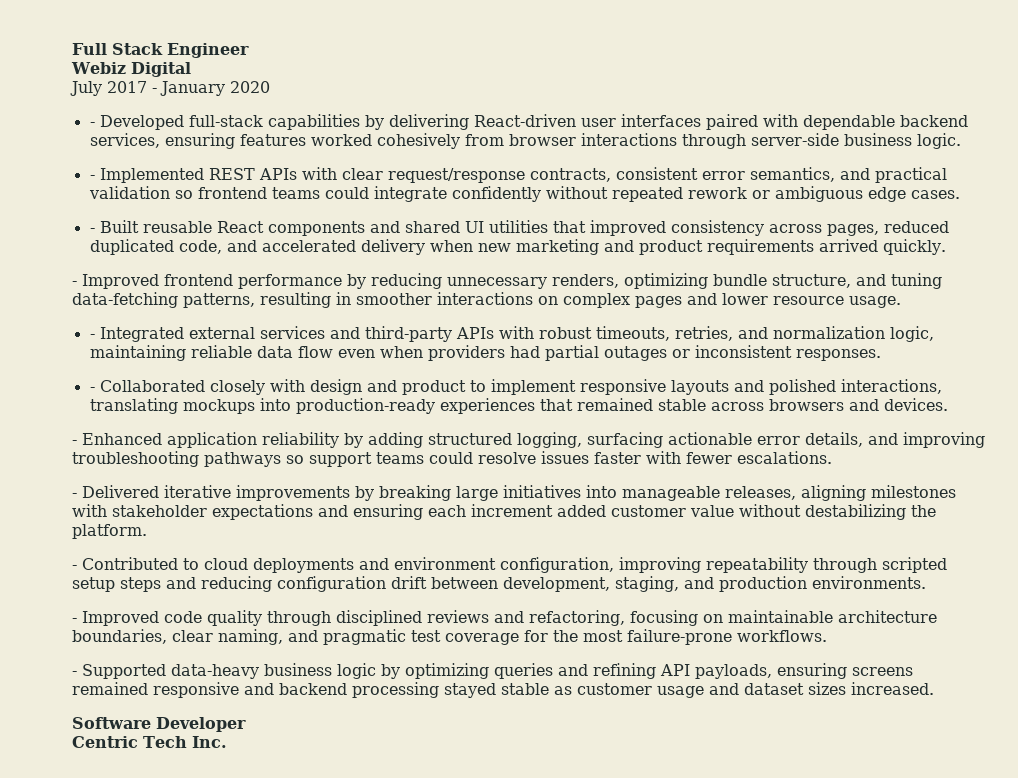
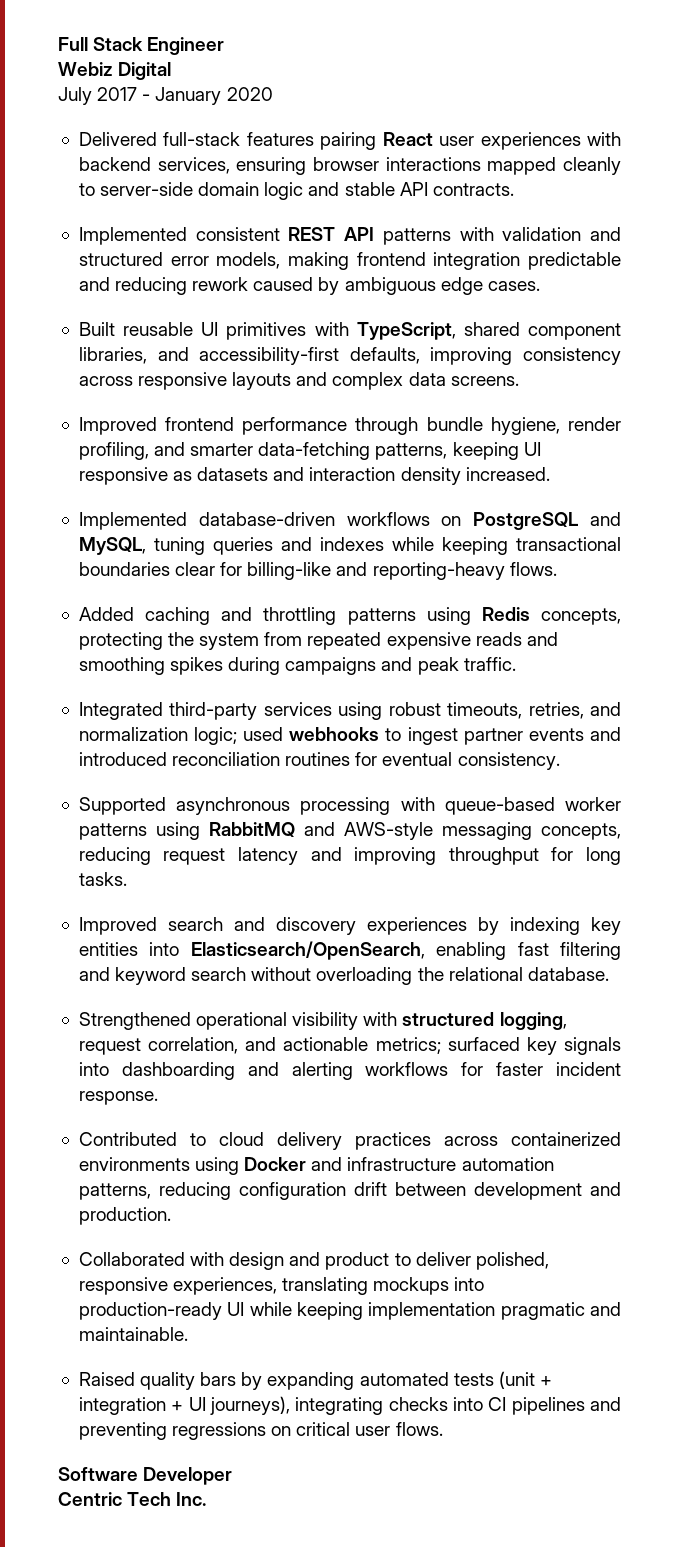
[89,114,968,130] [89,133,961,149] [89,167,947,183] [88,186,770,202] - Developed full-stack capabilities by delivering React-driven user interfaces paired with dependable backend services, ensuring features worked cohesively from browser interactions through server-side business logic. // - Implemented REST APIs with clear request/response contracts, consistent error semantics, and practical validation so frontend teams could integrate confidently without repeated rework or -> [78,132,622,150] [78,157,621,175] [78,182,514,200] [78,227,622,245] [78,252,621,270] [78,277,340,295] Delivered full-stack features pairing React user experiences with backend services, ensuring browser interactions mapped cleanly to server-side domain logic and stable API contracts. // Implemented consistent REST API patterns with validation and structured error models, making frontend integration predictable and reducing rework caused by
[89,228,95,233] - -> (540, 286) none
[216,220,949,236] [89,239,946,255] [72,273,942,289] [72,292,901,308] [89,326,534,342] React components and shared UI utilities that improved consistency across pages, reduced duplicated code, and accelerated delivery when new marketing and product requirements arrived quickly. // - Improved frontend performance by reducing unnecessary renders, optimizing bundle structure, and tuning data-fetching patterns, resulting in smoother interactions on complex pages and lower resource usage. // - Integrated external services and third-party APIs with -> [201,322,621,340] [78,347,621,365] [78,372,519,390] [78,417,621,435] [78,442,541,460] [78,467,550,485] [78,512,622,530] [78,537,622,555] [78,562,557,580] [78,607,621,625] [78,632,558,650] [78,657,516,675] [78,702,383,720] UI primitives with TypeScript, shared component libraries, and accessibility-first defaults, improving consistency across responsive layouts and complex data screens. // Improved frontend performance through bundle hygiene, render profiling, and smarter data-fetching patterns, keeping UI responsive as datasets and interaction density increased. // Implemented database-driven workflows on PostgreSQL and MySQL, tuning queries and indexes while keeping transactional boundaries clear for billing-like and reporting-heavy flows. // Added caching and throttling patterns using Redis concepts, protecting the system from repeated expensive reads and smoothing spikes during campaigns and peak traffic. // Integrated third-party services using
[889,326,934,342] [89,345,881,361] [89,380,265,395] logic, maintaining reliable data flow even when providers had partial outages or inconsistent responses. // - Collaborated closely -> [194,727,621,745] [78,752,560,770] [78,797,622,815] [78,822,621,840] [78,847,621,865] [78,872,127,886] [78,917,622,935] [78,941,621,960] [78,967,609,985] [78,1012,567,1030] [78,1037,621,1055] [78,1062,621,1080] [78,1091,158,1105] [78,1132,621,1150] [78,1157,554,1175] [78,1182,621,1200] [78,1207,171,1225] [78,1252,185,1266] logic; used webhooks to ingest partner events and introduced reconciliation routines for eventual consistency. // Supported asynchronous processing with queue-based worker patterns using RabbitMQ and AWS-style messaging concepts, reducing request latency and improving throughput for long tasks. // Improved search and discovery experiences by indexing key entities into Elasticsearch/OpenSearch, enabling fast filtering and keyword search without overloading the relational database. // Strengthened operational visibility with structured logging, request correlation, and actionable metrics; surfaced key signals into dashboarding and alerting workflows for faster incident response. // Contributed to cloud delivery practices across containerized environments using Docker and infrastructure automation patterns, reducing configuration drift between development and production. // Collaborated
[490,379,942,395] [89,398,948,414] [72,432,985,448] [72,451,832,467] [72,485,956,501] [72,504,936,520] [72,524,147,539] [72,557,947,573] [72,576,926,592] [72,610,937,626] [72,629,827,645] [72,663,913,679] [72,682,934,698] implement responsive layouts and polished interactions, translating mockups into production-ready experiences that remained stable across browsers and devices. // - Enhanced application reliability by adding structured logging, surfacing actionable error details, and improving troubleshooting pathways so support teams could resolve issues faster with fewer escalations. // - Delivered iterative improvements by breaking large initiatives into manageable releases, aligning milestones with stakeholder expectations and ensuring each increment added customer value without destabilizing the platform. // - Contributed to cloud deployments and environment configuration, improving repeatability through scripted setup steps and reducing configuration drift between development, staging, and production environments. // - Improved code quality through disciplined reviews and refactoring, focusing on maintainable architecture boundaries, clear naming, and pragmatic test coverage for the most failure-prone workflows. // - Supported data-heavy business logic by optimizing queries and refining API payloads, ensuring screens remained responsive and backend processing stayed stable as customer usage and dataset sizes increased. -> [415,1252,549,1270] [78,1277,485,1295] [78,1302,622,1320] [78,1327,188,1341] [78,1371,552,1390] [78,1396,621,1415] [78,1422,443,1440] deliver polished, responsive experiences, translating mockups into production-ready UI while keeping implementation pragmatic and maintainable. // Raised quality bars by expanding automated tests (unit + integration + UI journeys), integrating checks into CI pipelines and preventing regressions on critical user flows.

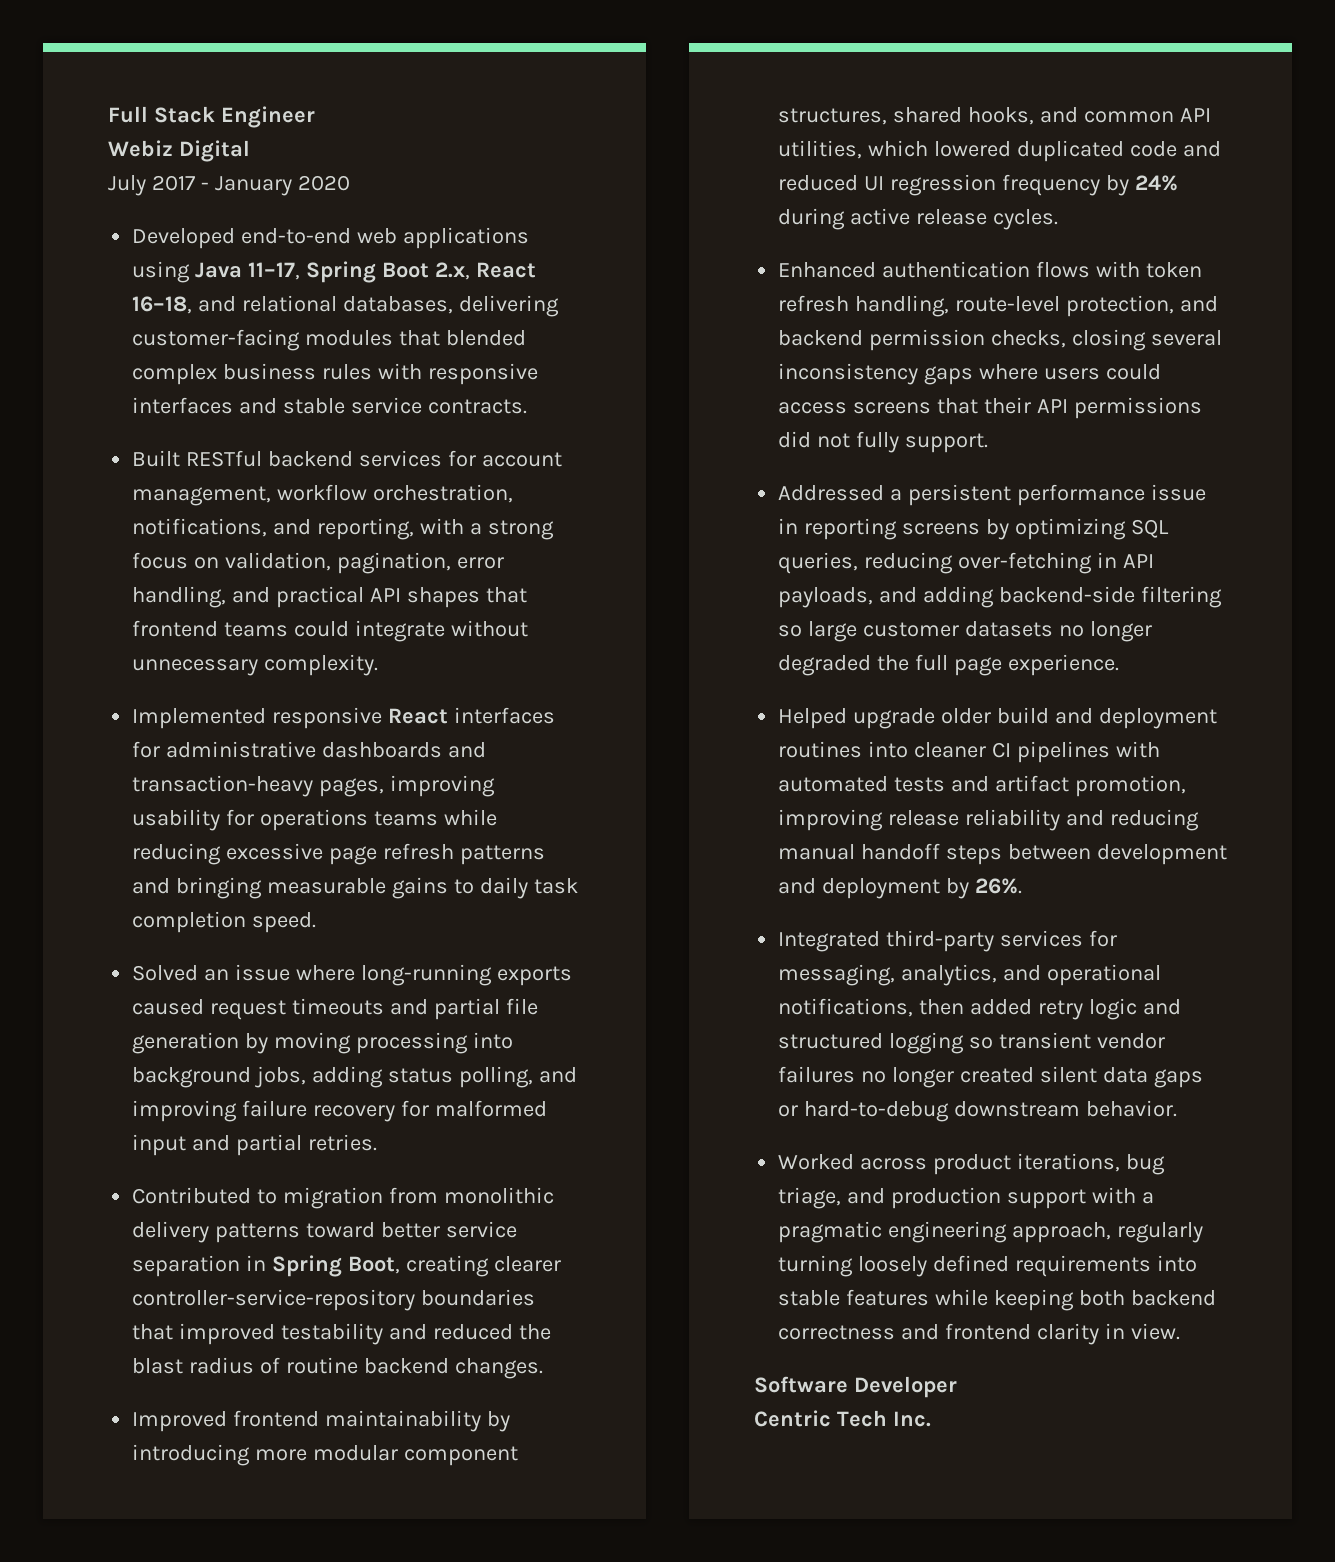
[78,132,622,150] [78,157,621,175] [78,182,304,200] Delivered full-stack features pairing React user experiences with backend services, ensuring browser interactions mapped cleanly to server-side domain logic -> [132,227,530,249] [132,261,536,283] [132,295,559,317] [132,329,527,351] [132,363,538,385] [132,397,234,414] Developed end-to-end web applications using Java 11–17, Spring Boot 2.x, React 16–18, and relational databases, delivering customer-facing modules that blended complex business rules with responsive interfaces
[399,182,428,196] API -> [351,397,423,414] service
[78,227,622,245] [78,252,621,270] [78,277,540,295] [78,322,621,340] [78,347,621,365] [78,372,519,390] [78,417,621,435] [78,442,541,460] [78,467,550,485] [78,512,622,530] [78,537,622,555] [78,562,557,580] [78,607,621,625] [78,632,558,650] [78,657,516,675] [78,702,622,720] [78,727,621,745] [78,752,560,770] [78,797,622,815] [78,822,621,840] [78,847,621,865] [78,872,127,886] [78,917,622,935] [78,941,621,960] [78,967,609,985] [78,1012,567,1030] [78,1037,621,1055] [78,1062,621,1080] [78,1091,158,1105] [78,1132,621,1150] [78,1157,554,1175] [78,1182,621,1200] [78,1207,171,1225] [78,1252,549,1270] [78,1277,485,1295] [78,1302,622,1320] [78,1327,188,1341] [78,1371,552,1390] [78,1396,621,1415] [78,1422,443,1440] Implemented consistent REST API patterns with validation and structured error models, making frontend integration predictable and reducing rework caused by ambiguous edge cases. // Built reusable UI primitives with TypeScript, shared component libraries, and accessibility-first defaults, improving consistency across responsive layouts and complex data screens. // Improved frontend performance through bundle hygiene, render profiling, and smarter data-fetching patterns, keeping UI responsive as datasets and interaction density increased. // Implemented database-driven workflows on PostgreSQL and MySQL, tuning queries and indexes while keeping transactional boundaries clear for billing-like and reporting-heavy flows. // Added caching and throttling patterns using Redis concepts, protecting the system from repeated expensive reads and smoothing spikes during campaigns and peak traffic. // Integrated third-party services using robust timeouts, retries, and normalization logic; used webhooks to ingest partner events and introduced reconciliation routines for eventual consistency. // Supported asynchronous processing with queue-based worker patterns using RabbitMQ and AWS-style messaging concepts, reducing request latency and improving throughput for long tasks. // Improved search and discovery experiences by indexing key entities into Elasticsearch/OpenSearch, enabling fast filtering and keyword search without overloading the relational database. // Strengthened operational visibility with structured logging, request correlation, and actionable metrics; surfaced key signals into dashboarding and alerting workflows for faster incident response. // Contributed to cloud delivery practices across containerized environments using Docker and infrastructure automation patterns, reducing configuration drift between development and production. // Collaborated with design and product to deliver polished, responsive experiences, translating mockups into production-ready UI while keeping implementation pragmatic and maintainable. // Raised quality bars by expanding automated tests (unit + integration + UI journeys), integrating checks into CI pipelines and preventing regressions on critical user flows. -> [132,450,562,467] [132,484,514,506] [132,518,554,540] [132,552,504,574] [132,586,527,608] [132,620,528,642] [132,654,379,676] [132,707,556,729] [132,741,487,758] [132,775,496,797] [132,809,497,831] [132,843,545,865] [132,877,578,899] [132,911,317,933] [132,964,572,986] [132,998,538,1020] [132,1032,513,1054] [132,1066,577,1088] [132,1100,547,1122] [132,1134,378,1156] [132,1187,554,1209] [132,1221,517,1243] [132,1255,561,1277] [132,1289,536,1311] [132,1323,551,1345] [132,1357,543,1379] [132,1410,511,1432] [132,1444,519,1466] [778,107,1211,125] [778,140,1221,162] [778,174,1178,196] [778,208,1059,230] [778,261,1202,278] [778,295,1218,317] [778,329,1222,351] [778,363,1161,385] [778,397,1202,419] [778,431,989,453] [778,484,1206,506] [778,518,1169,540] [778,552,1154,574] [778,586,1222,608] [778,621,1152,642] [778,654,1119,676] [778,707,1217,729] [778,741,1160,763] [778,775,1186,797] [778,809,1199,831] [778,843,1227,865] [778,878,1023,899] [778,930,1118,952] [778,964,1162,986] [778,998,1181,1020] [778,1032,1165,1054] [778,1066,1203,1088] [778,1100,1178,1122] [778,1153,1165,1175] [778,1187,1154,1209] [778,1221,1204,1243] [778,1255,1197,1277] [778,1289,1216,1311] [778,1323,1180,1345] Built RESTful backend services for account management, workflow orchestration, notifications, and reporting, with a strong focus on validation, pagination, error handling, and practical API shapes that frontend teams could integrate without unnecessary complexity. // Implemented responsive React interfaces for administrative dashboards and transaction-heavy pages, improving usability for operations teams while reducing excessive page refresh patterns and bringing measurable gains to daily task completion speed. // Solved an issue where long-running exports caused request timeouts and partial file generation by moving processing into background jobs, adding status polling, and improving failure recovery for malformed input and partial retries. // Contributed to migration from monolithic delivery patterns toward better service separation in Spring Boot, creating clearer controller-service-repository boundaries that improved testability and reduced the blast radius of routine backend changes. // Improved frontend maintainability by introducing more modular component structures, shared hooks, and common API utilities, which lowered duplicated code and reduced UI regression frequency by 24% during active release cycles. // Enhanced authentication flows with token refresh handling, route-level protection, and backend permission checks, closing several inconsistency gaps where users could access screens that their API permissions did not fully support. // Addressed a persistent performance issue in reporting screens by optimizing SQL queries, reducing over-fetching in API payloads, and adding backend-side filtering so large customer datasets no longer degraded the full page experience. // Helped upgrade older build and deployment routines into cleaner CI pipelines with automated tests and artifact promotion, improving release reliability and reducing manual handoff steps between development and deployment by 26%. // Integrated third-party services for messaging, analytics, and operational notifications, then added retry logic and structured logging so transient vendor failures no longer created silent data gaps or hard-to-debug downstream behavior. // Worked across product iterations, bug triage, and production support with a pragmatic engineering approach, regularly turning loosely defined requirements into stable features while keeping both backend correctness and frontend clarity in view.

